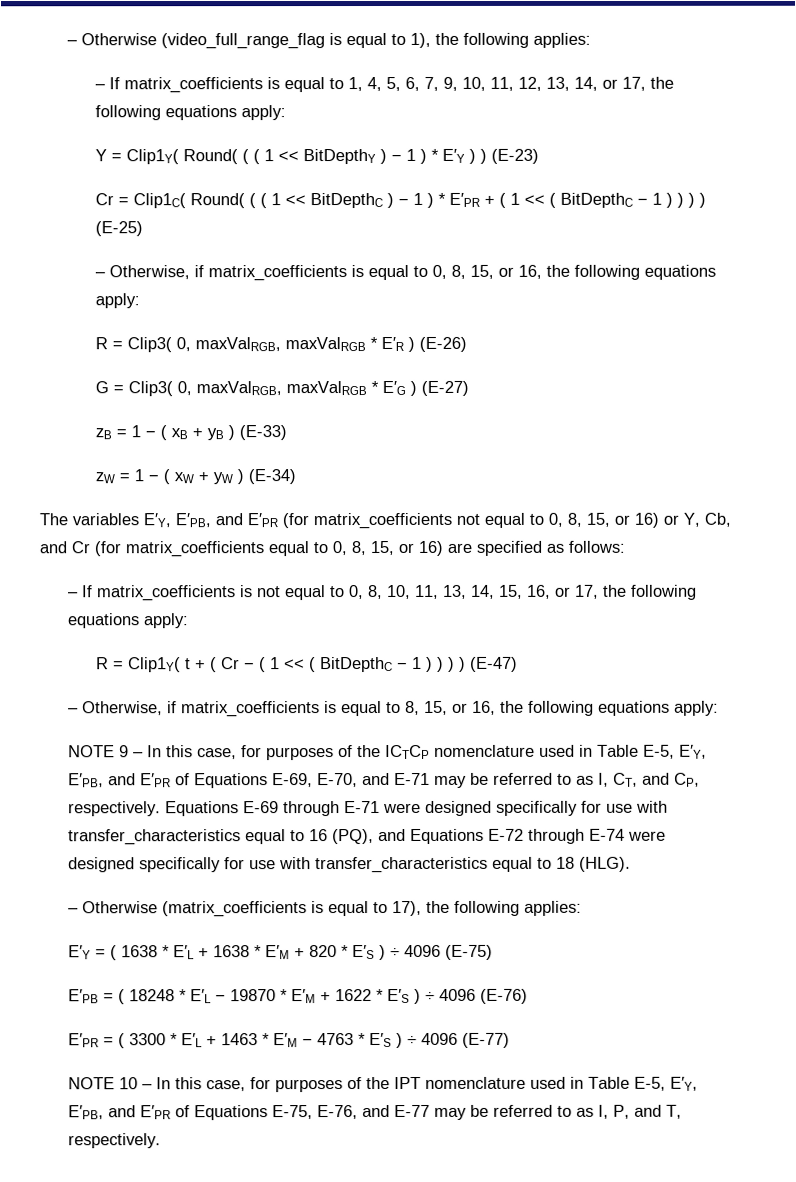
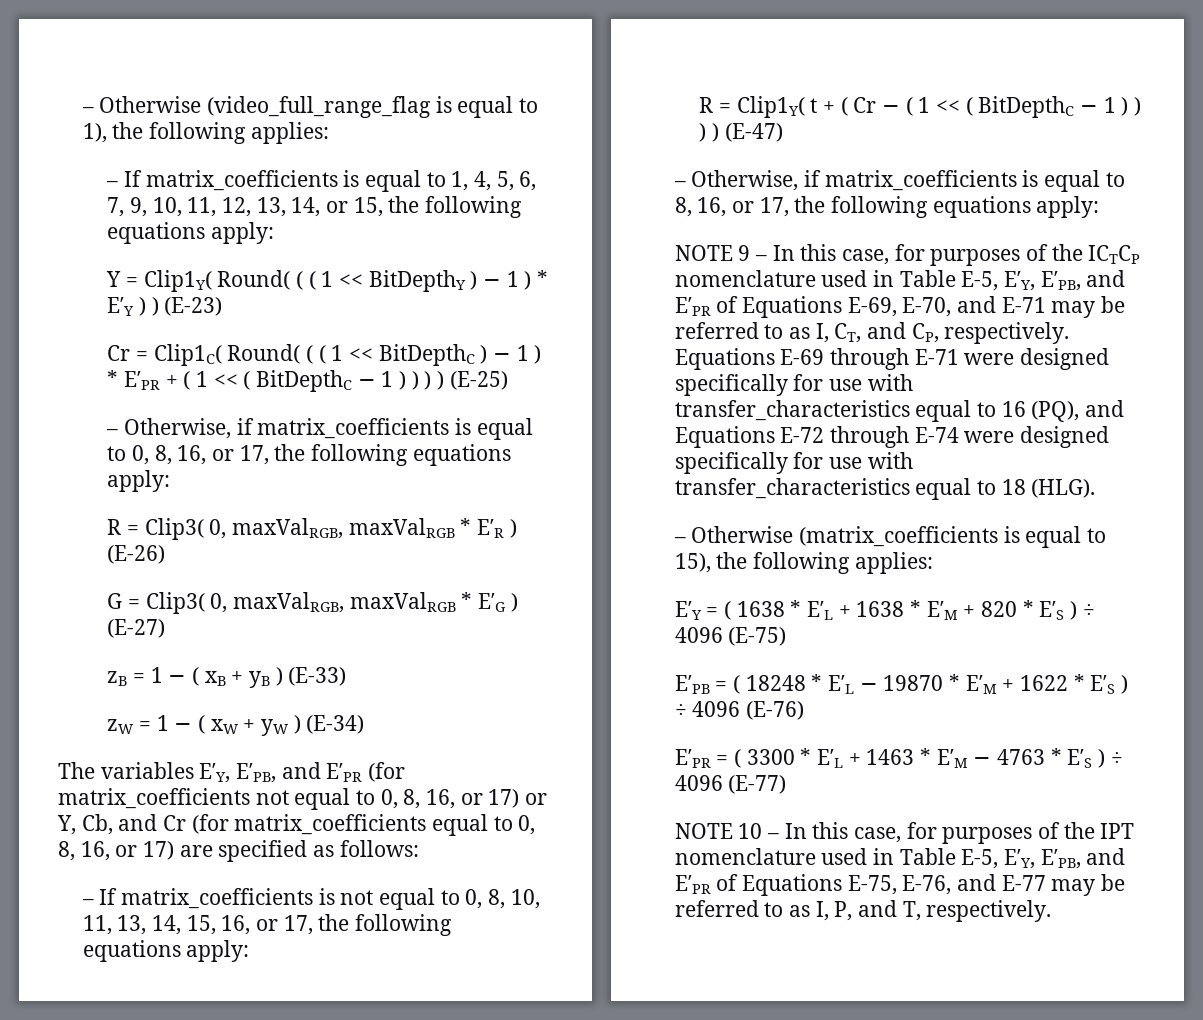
[621,76,646,91] 17, -> [353,197,383,217] 15,
[469,264,542,279] 15, or 16, -> [177,445,269,465] 16, or 17,
[586,512,659,528] 15, or 16) -> [426,789,520,809] 16, or 17)
[370,540,443,556] 15, or 16) -> [80,841,175,861] 16, or 17)
[423,700,496,715] 15, or 16, -> [697,197,789,217] 16, or 17,
[391,900,422,917] 17), -> [674,553,711,573] 15),

